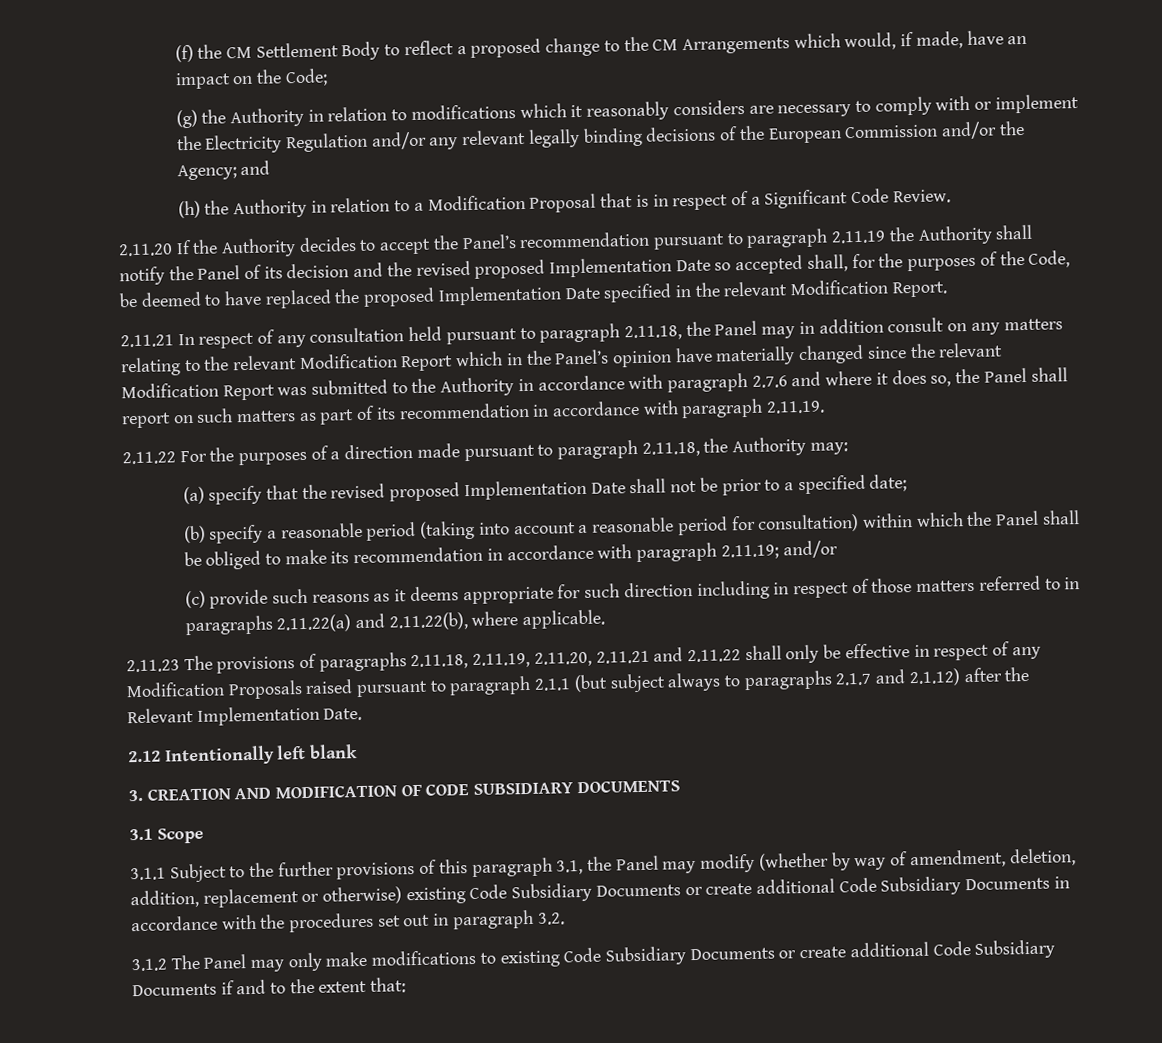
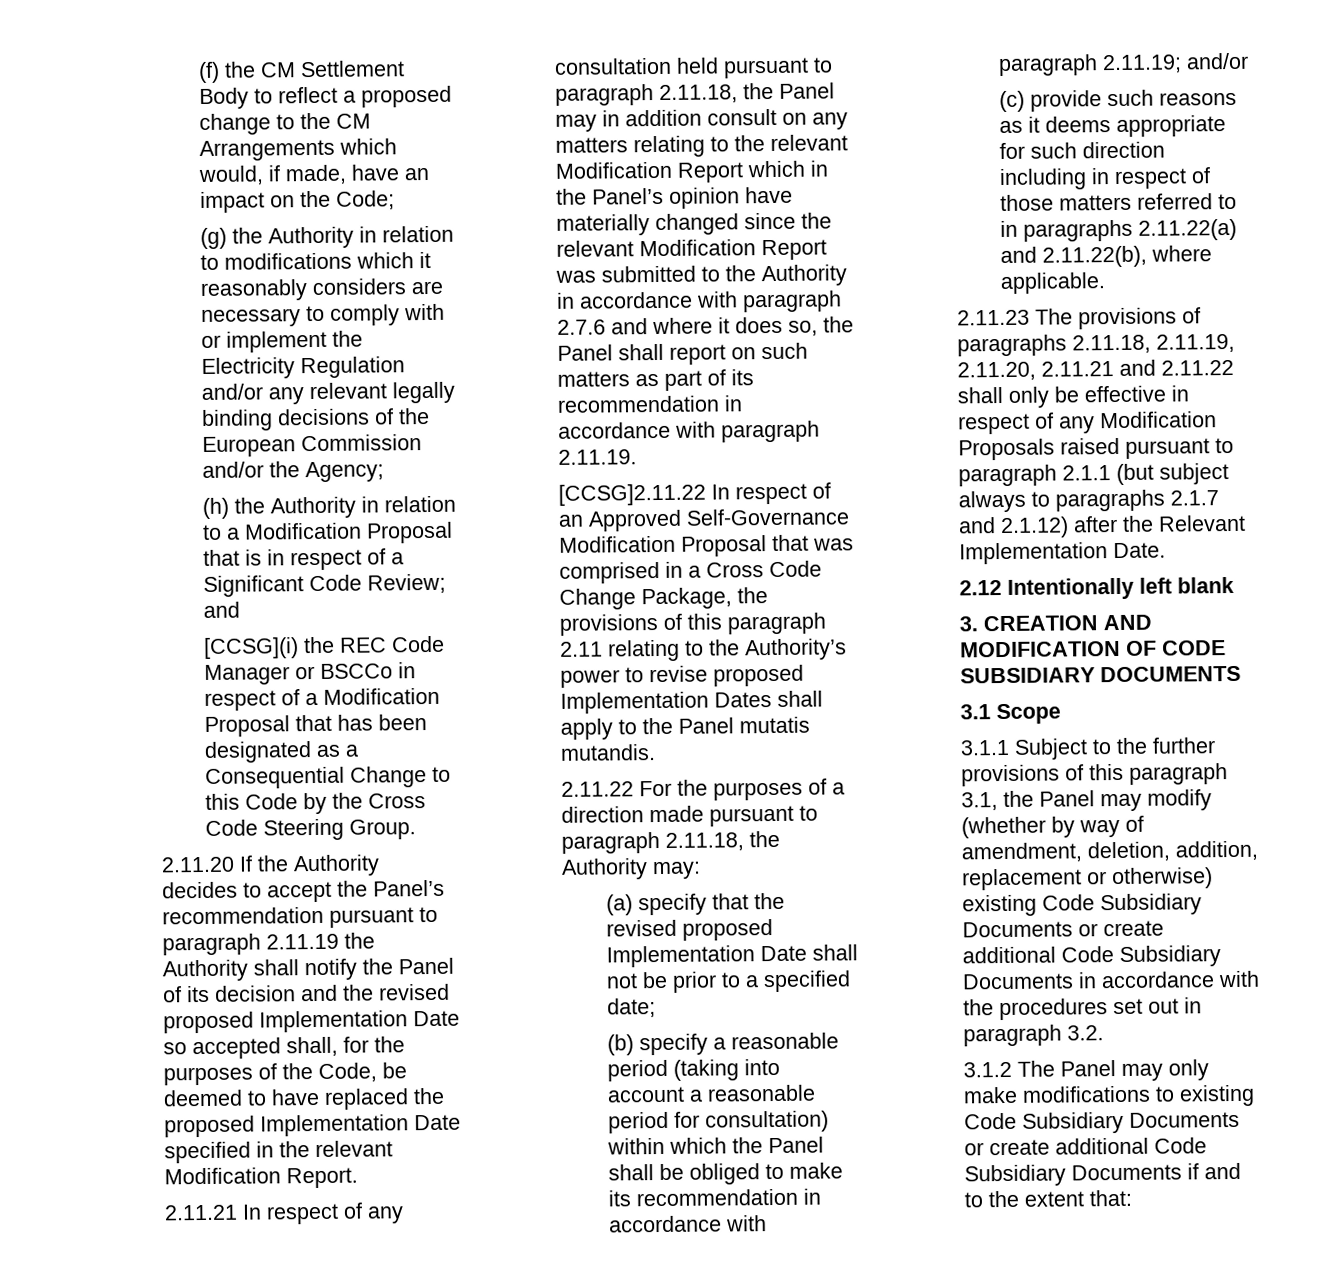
[240,160,271,176] and -> (384, 472) none
[892,189,951,204] Review. -> [366,573,446,594] [202,601,240,618] [202,635,445,659] [203,662,416,685] [203,687,440,711] [203,714,427,737] [203,741,359,763] [204,766,451,789] [204,792,426,815] [204,818,416,841] Review; and // [CCSG](i) the REC Code Manager or BSCCo in respect of a Modification Proposal that has been designated as a Consequential Change to this Code by the Cross Code Steering Group.
(826, 407) none -> [557,482,831,506] [557,508,850,532] [558,534,854,557] [558,560,822,584] [558,587,768,610] [558,612,826,636] [559,638,847,662] [559,664,804,688] [559,690,823,714] [559,716,810,740] [559,744,656,761] // [CCSG]2.11.22 In respect of an Approved Self-Governance Modification Proposal that was comprised in a Cross Code Change Package, the provisions of this paragraph 2.11 relating to the Authority’s power to revise proposed Implementation Dates shall apply to the Panel mutatis mutandis.

